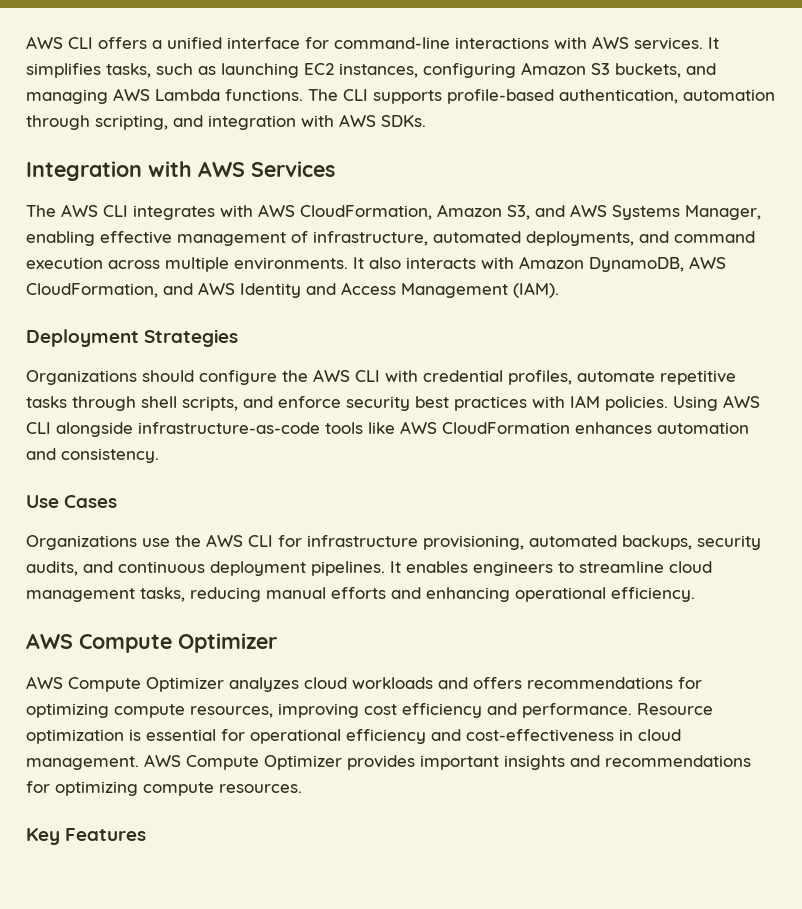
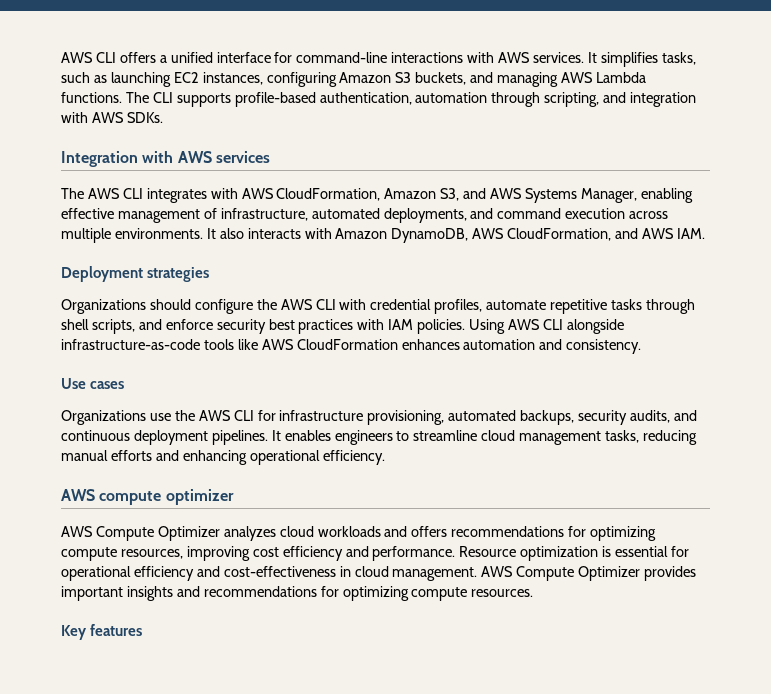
[251,161,335,177] Services -> [215,151,270,163] services
[240,282,559,298] Identity and Access Management (IAM). -> [676,228,705,239] IAM.
[144,329,239,347] Strategies -> [147,267,210,282] strategies
[64,495,118,508] Cases -> [90,381,125,389] cases
[79,633,277,653] Compute Optimizer -> [99,489,234,505] compute optimizer
[65,828,147,841] Features -> [90,624,143,636] features

